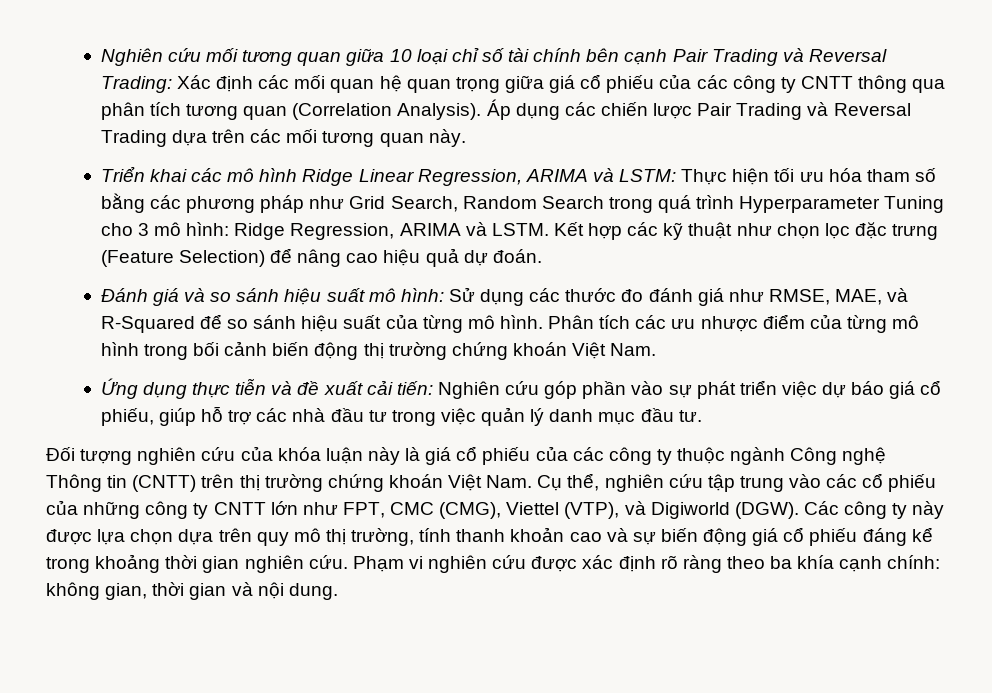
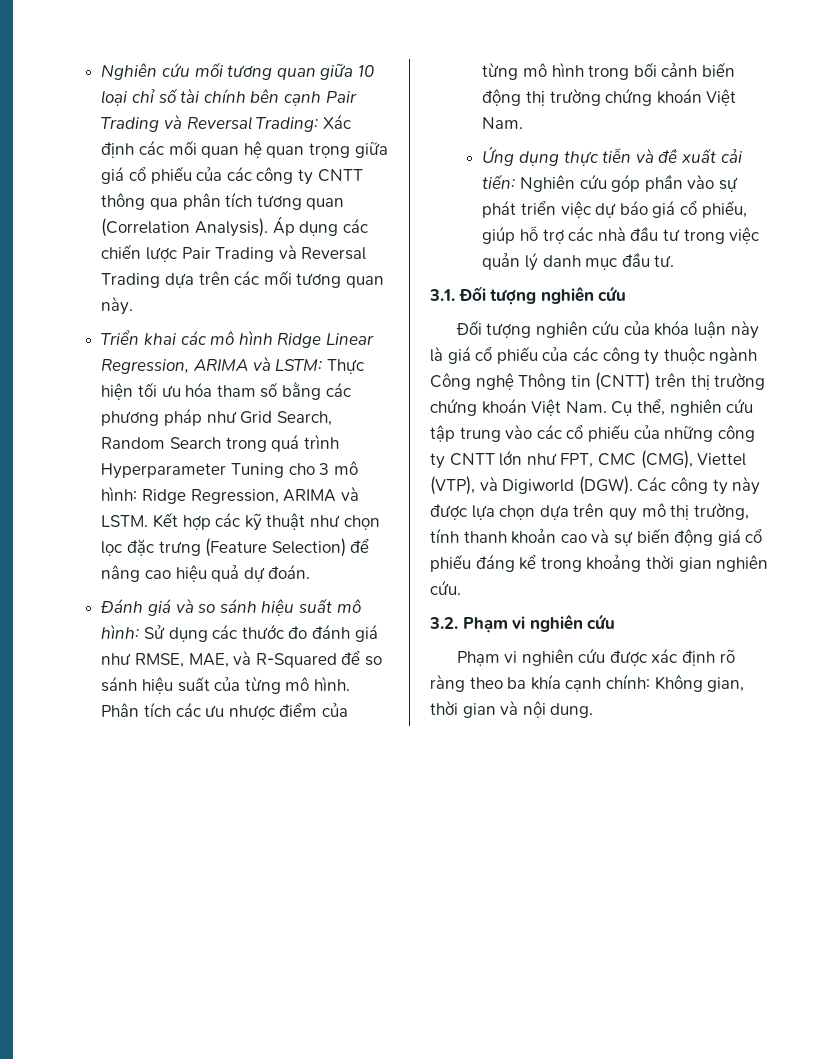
(702, 416) none -> [429,286,627,305] // 3.1. Đối tượng nghiên cứu
(348, 562) none -> [429,614,616,633] // 3.2. Phạm vi nghiên cứu //
[46,582,100,600] không -> [654,675,703,692] Không

